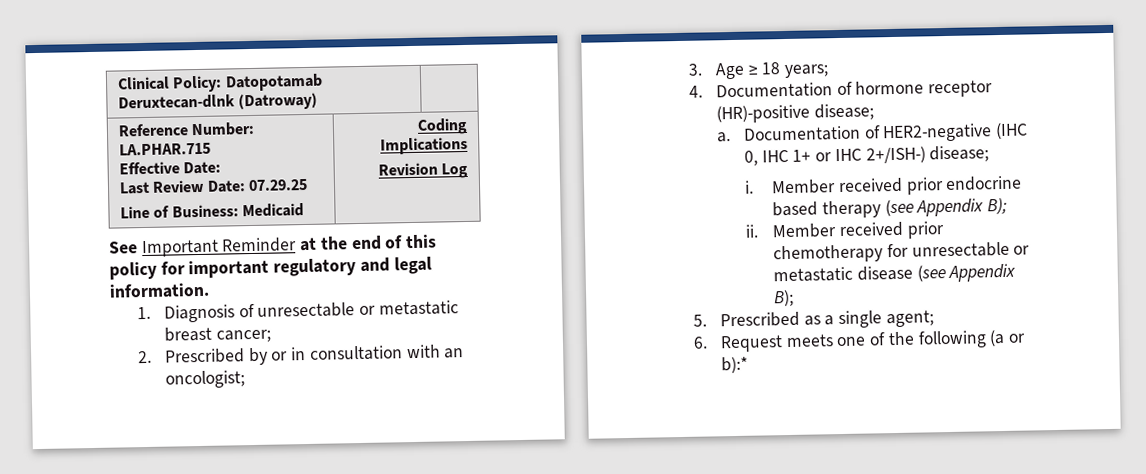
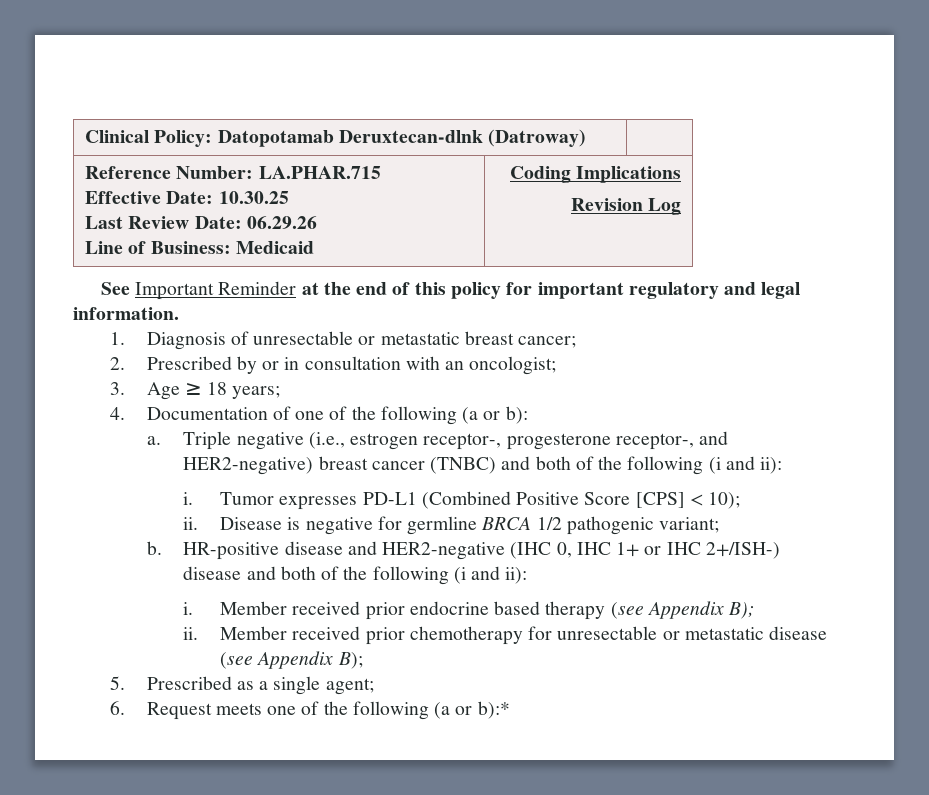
(222, 168) none -> [218,191,289,204] 10.30.25
[247,178,308,192] 07.29.25 -> [246,216,317,229] 06.29.26
[855,80,994,98] [716,103,874,124] [717,125,881,143] hormone receptor (HR)-positive disease; // a. Documentation of -> [295,406,528,425] [146,431,729,450] [183,456,783,475] [183,491,741,510] [183,516,720,535] [146,541,377,560] one of the following (a or b): // a. Triple negative (i.e., estrogen receptor-, progesterone receptor-, and HER2-negative) breast cancer (TNBC) and both of the following (i and ii): // i. Tumor expresses PD-L1 (Combined Positive Score [CPS] < 10); // ii. Disease is negative for germline BRCA 1/2 pathogenic variant; // b. HR-positive disease and
[929,145,990,163] disease; -> [183,566,528,585] disease and both of the following (i and ii):

